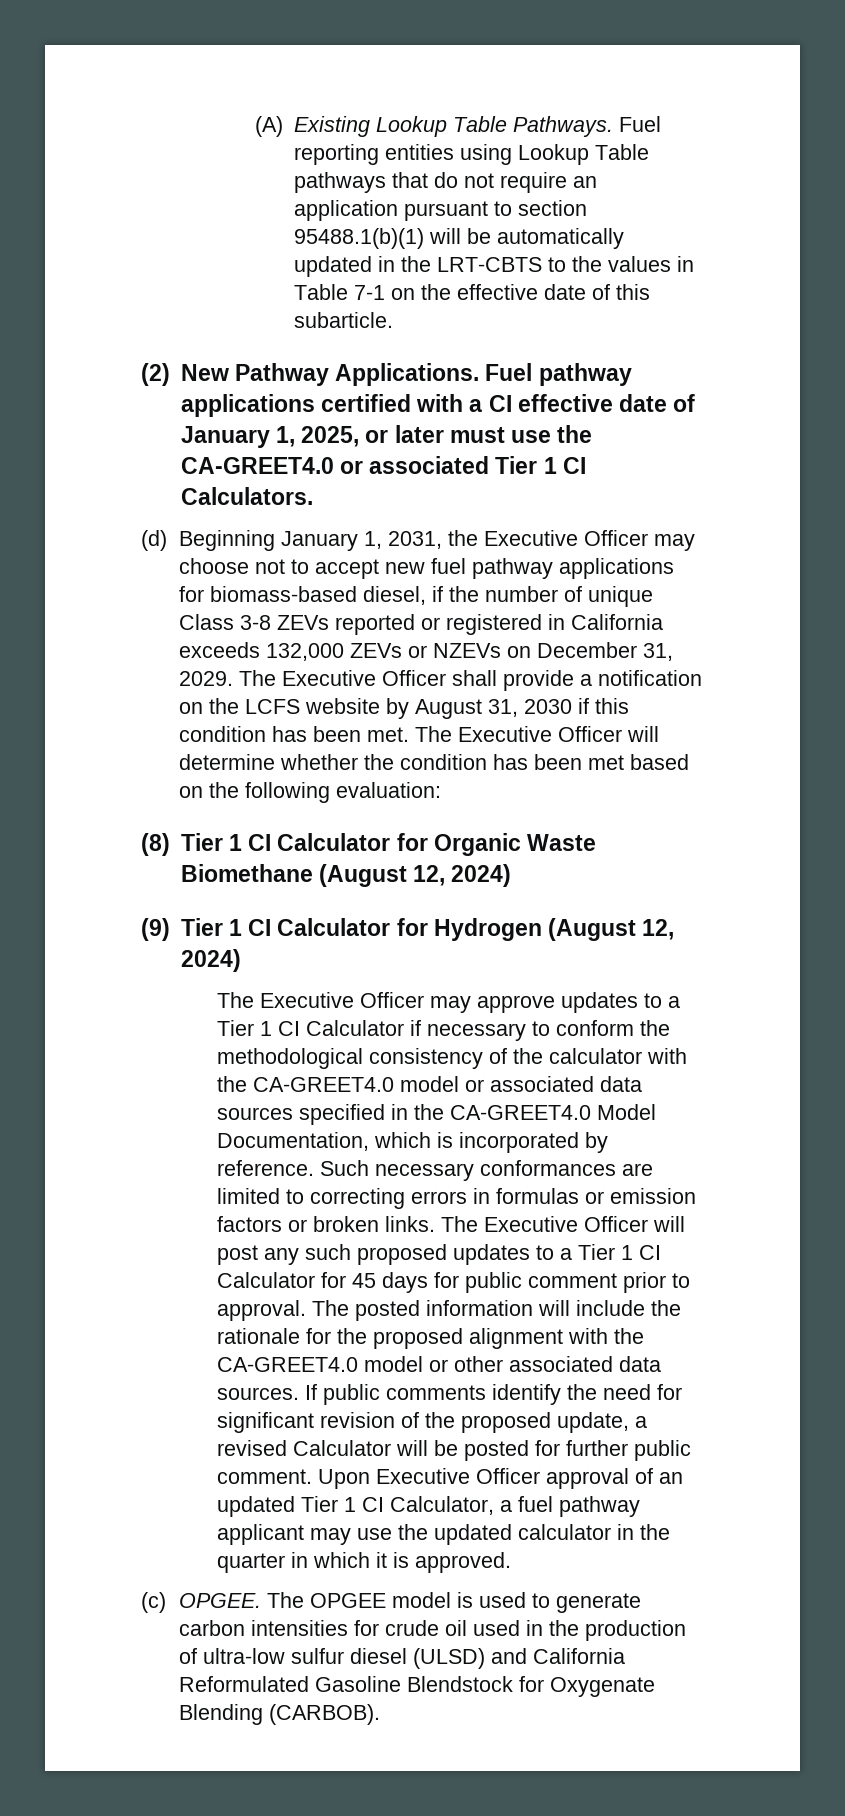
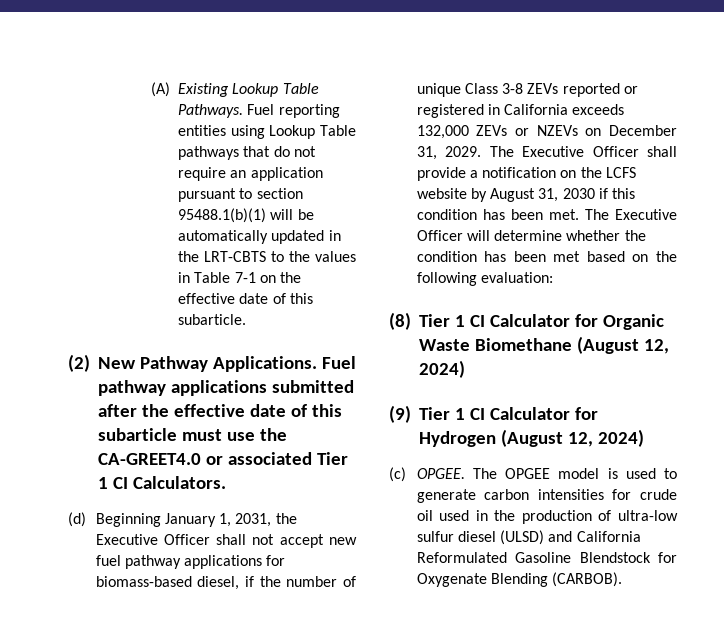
[320,394,696,412] [180,425,444,448] certified with a CI effective date of January 1, 2025, or later -> [271,380,354,393] [98,404,342,417] [98,428,177,441] submitted after the effective date of this subarticle
[654,534,696,551] [179,558,310,574] may choose not to -> [216,534,275,545] shall not
[217,992,681,1013] [217,1020,671,1041] [217,1048,688,1069] [217,1076,643,1092] [217,1104,657,1125] [217,1132,609,1153] [217,1160,654,1181] [217,1188,697,1209] [217,1216,686,1232] [217,1244,662,1265] [217,1272,691,1293] [217,1300,682,1321] [217,1328,645,1349] [217,1356,662,1372] [217,1384,683,1405] [217,1412,648,1433] [217,1440,692,1461] [217,1468,684,1489] [217,1496,641,1517] [217,1524,671,1545] [217,1552,512,1573] // The Executive Officer may approve updates to a Tier 1 CI Calculator if necessary to conform the methodological consistency of the calculator with the CA-GREET4.0 model or associated data sources specified in the CA-GREET4.0 Model Documentation, which is incorporated by reference. Such necessary conformances are limited to correcting errors in formulas or emission factors or broken links. The Executive Officer will post any such proposed updates to a Tier 1 CI Calculator for 45 days for public comment prior to approval. The posted information will include the rationale for the proposed alignment with the CA-GREET4.0 model or other associated data sources. If public comments identify the need for significant revision of the proposed update, a revised Calculator will be posted for further public comment. Upon Executive Officer approval of an updated Tier 1 CI Calculator, a fuel pathway applicant may use the updated calculator in the quarter in which it is approved. -> (644, 438) none

